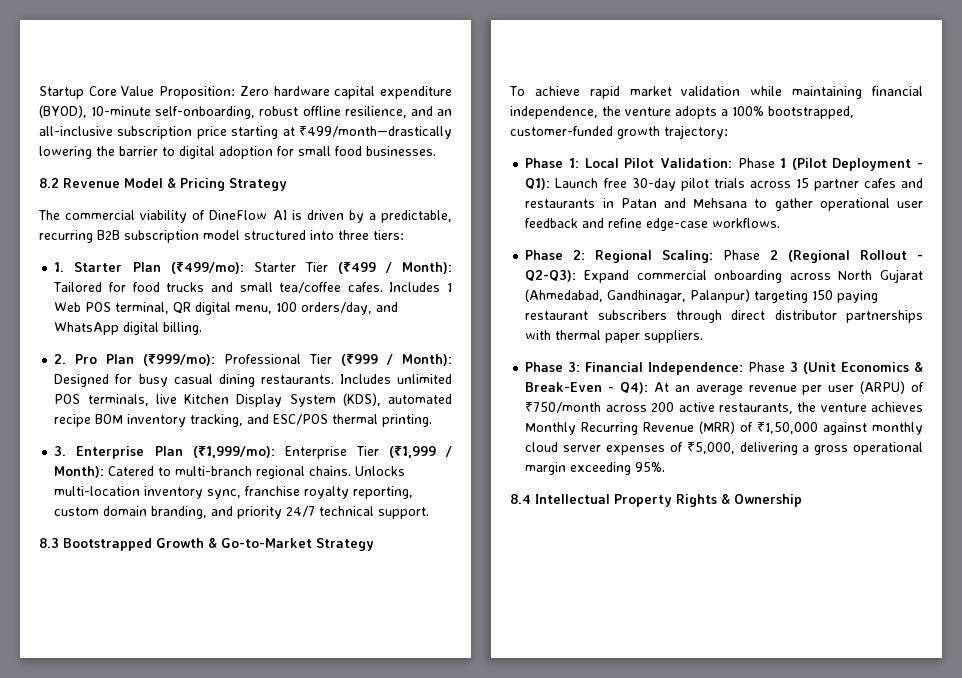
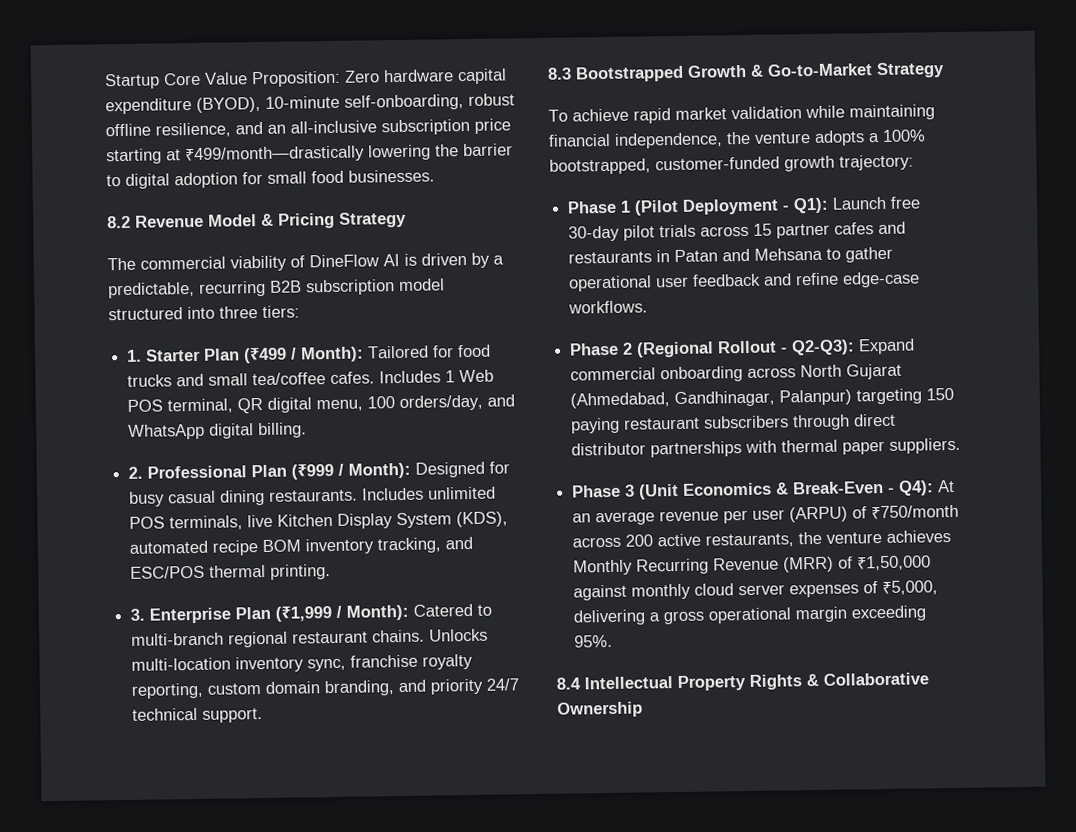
[170,262,328,274] (₹499/mo): Starter Tier -> (241, 354) none
[75,354,333,366] Pro Plan (₹999/mo): Professional Tier -> [147,464,288,479] Professional Plan
[192,446,379,459] (₹1,999/mo): Enterprise Tier -> (272, 613) none
(306, 472) none -> [292,631,369,644] restaurant
[569,158,775,168] 1: Local Pilot Validation: Phase -> (618, 207) none
[573,250,761,263] 2: Regional Scaling: Phase -> (620, 349) none
[568,362,786,375] 3: Financial Independence: Phase -> (622, 491) none
(730, 498) none -> [823,672,929,686] Collaborative

